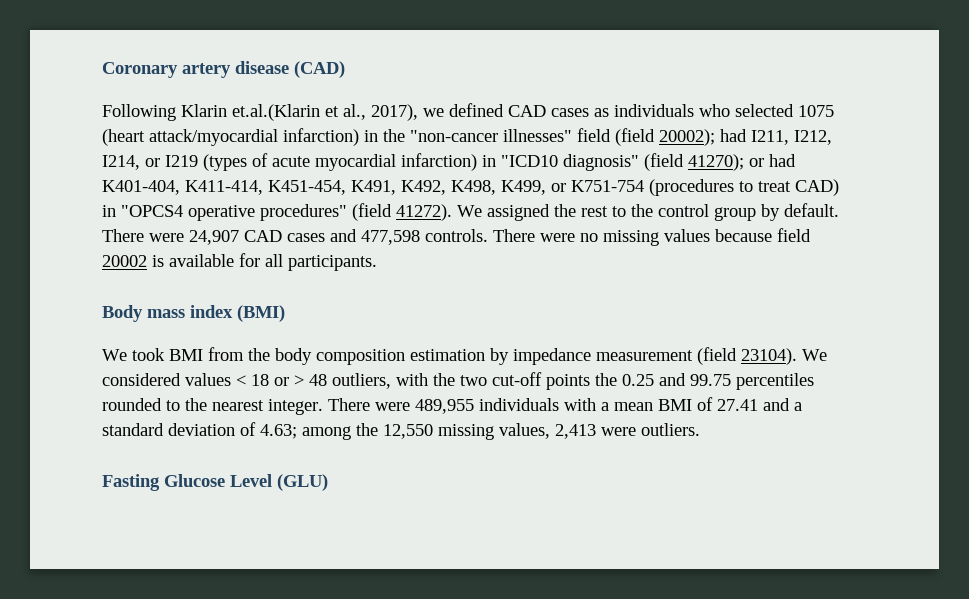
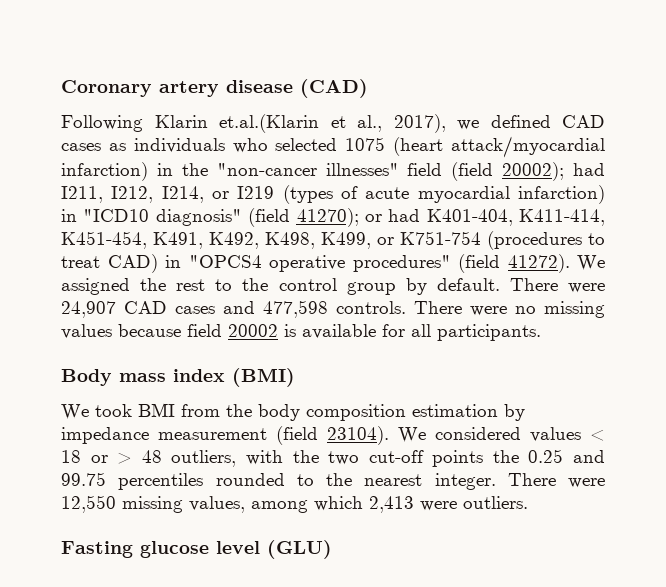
[415,397,802,414] [102,422,378,440] 489,955 individuals with a mean BMI of 27.41 and a standard deviation of 4.63; among the -> (605, 483) none
(550, 431) none -> [251,496,363,513] among which
[164,474,272,487] Glucose Level -> [140,541,260,558] glucose level

